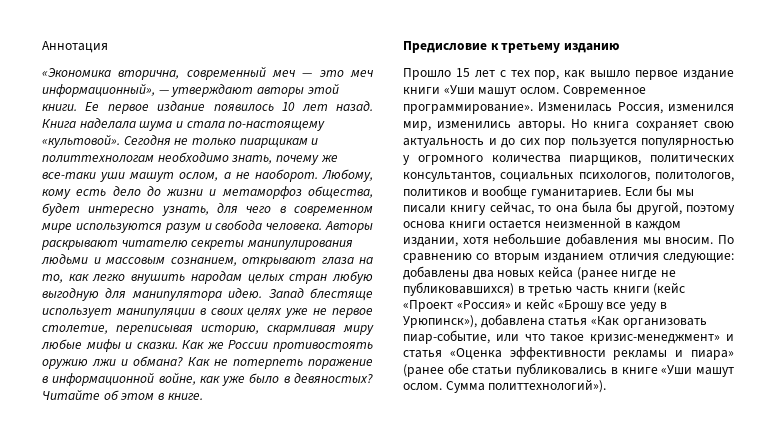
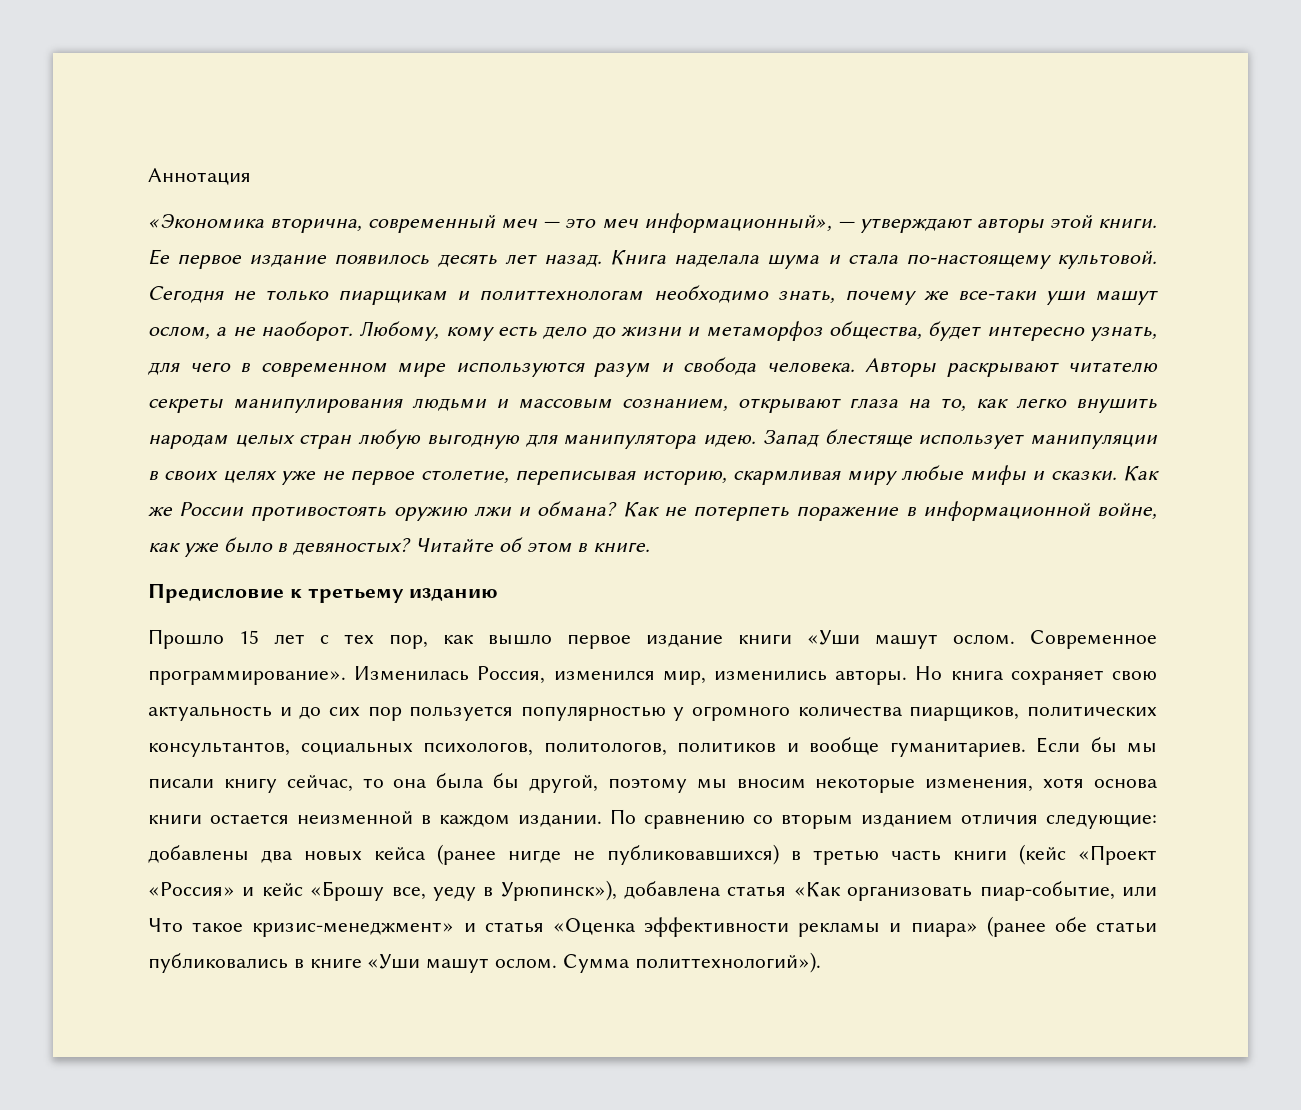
[282,102,296,111] 10 -> [436,254,497,267] десять
[42,135,120,148] «культовой». -> [1057,251,1157,269] культовой.
(735, 210) none -> [696,778,1085,793] мы вносим некоторые изменения, хотя
[403,233,714,247] издании, хотя небольшие добавления мы вносим. -> [518,814,602,827] издании.
[606,302,627,309] все -> [391,886,426,900] все,
[524,334,545,341] что -> [148,918,183,932] Что

